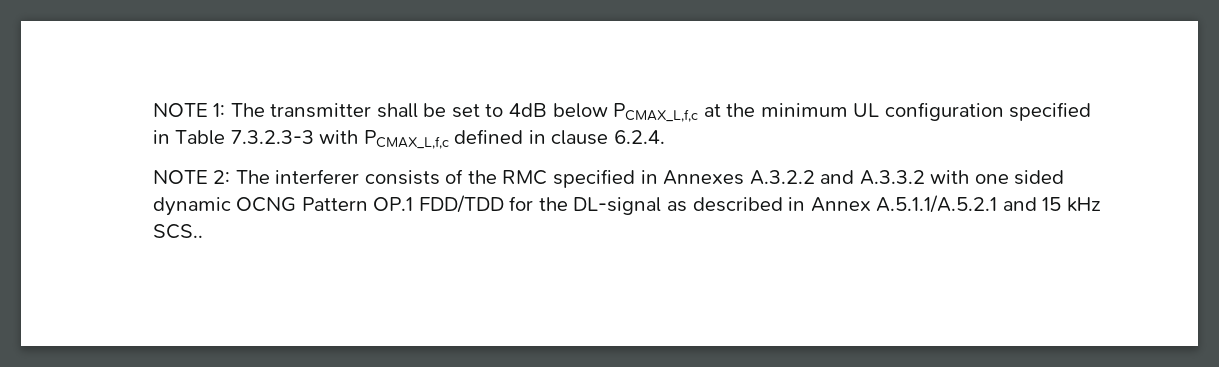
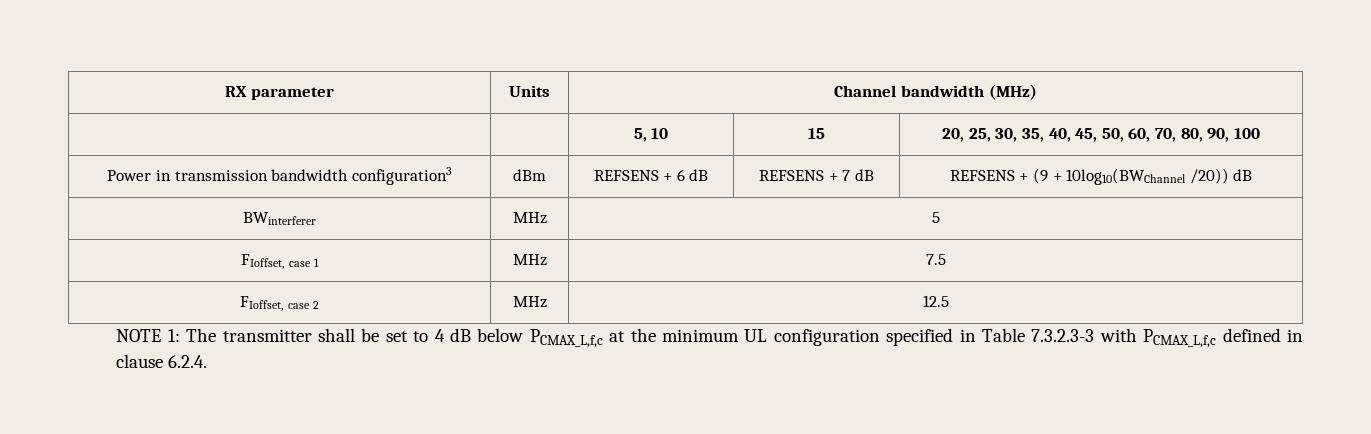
(152, 110) none -> [225,86,334,100] [509,85,550,97] [834,84,1037,100] [633,128,669,142] [808,128,825,139] [942,128,1260,142] [107,167,452,185] [513,169,546,181] [593,169,709,181] [759,169,874,181] [949,168,1253,185] [243,212,316,225] [512,212,547,224] [931,212,940,223] [240,254,320,269] [512,254,547,266] [925,254,946,265] [239,296,320,311] [512,296,547,308] [922,295,949,307] RX parameter | Units | Channel bandwidth (MHz) // | | 5, 10 | 15 | 20, 25, 30, 35, 40, 45, 50, 60, 70, 80, 90, 100 // Power in transmission bandwidth configuration3 | dBm | REFSENS + 6 dB | REFSENS + 7 dB | REFSENS + (9 + 10log10(BWChannel /20)) dB // BWinterferer | MHz | 5 // FIoffset, case 1 | MHz | 7.5 // FIoffset, case 2 | MHz | 12.5 //
[509,103,548,117] 4dB -> [434,328,471,342] 4 dB
[152,169,1065,188] [152,195,1101,216] [152,224,203,239] // NOTE 2: The interferer consists of the RMC specified in Annexes A.3.2.2 and A.3.3.2 with one sided dynamic OCNG Pattern OP.1 FDD/TDD for the DL-signal as described in Annex A.5.1.1/A.5.2.1 and 15 kHz SCS.. -> (208, 361) none

